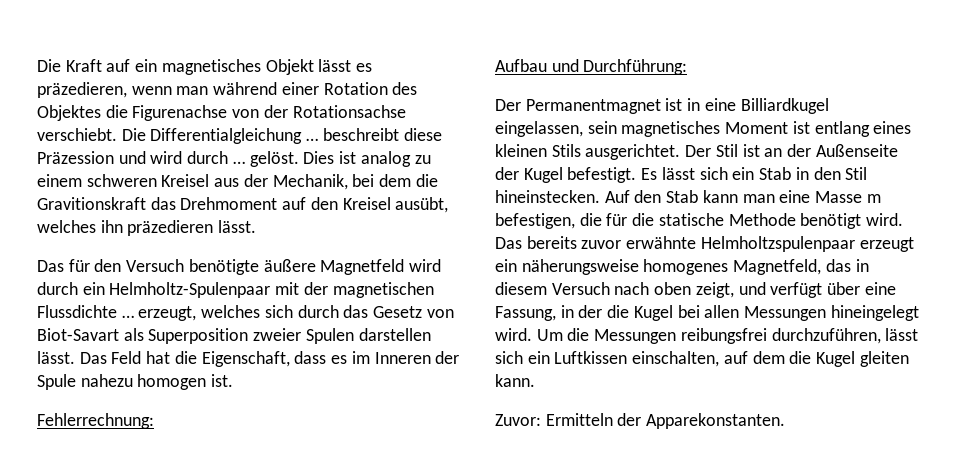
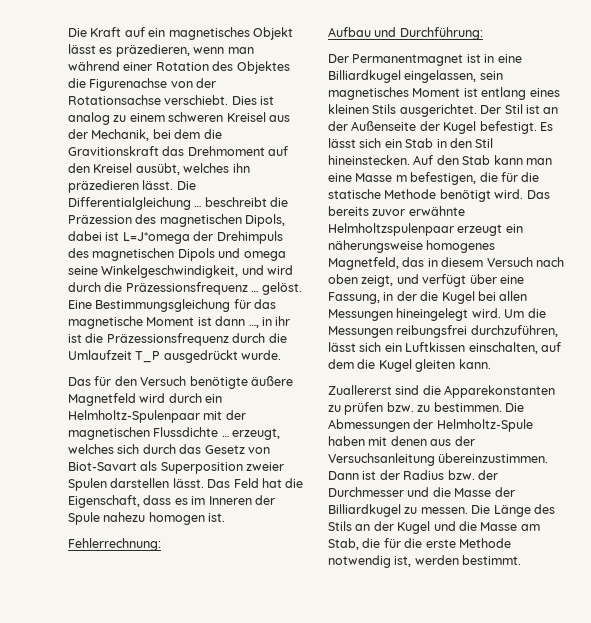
[121,128,442,144] [37,151,299,167] Die Differentialgleichung … beschreibt diese Präzession und wird durch … gelöst. -> (229, 100) none
(257, 226) none -> [176,181,196,190] [68,197,289,210] [68,214,286,227] [68,231,283,244] [68,248,286,261] [68,265,294,278] [68,282,302,295] [68,299,277,312] [68,316,291,329] [68,333,287,346] [68,350,282,363] Die Differentialgleichung … beschreibt die Präzession des magnetischen Dipols, dabei ist L=J*omega der Drehimpuls des magnetischen Dipols und omega seine Winkelgeschwindigkeit, und wird durch die Präzessionsfrequenz … gelöst. Eine Bestimmungsgleichung für das magnetische Moment ist dann …, in ihr ist die Präzessionsfrequenz durch die Umlaufzeit T_P ausgedrückt wurde.
[495,413,786,429] Zuvor: Ermitteln der Apparekonstanten. -> [328,385,556,398] [328,402,524,415] [328,419,533,432] [328,436,475,446] [328,453,549,466] [328,470,498,480] [328,487,515,497] [328,504,555,517] [328,521,540,534] [328,538,511,550] [328,555,522,568] Zuallererst sind die Apparekonstanten zu prüfen bzw. zu bestimmen. Die Abmessungen der Helmholtz-Spule haben mit denen aus der Versuchsanleitung übereinzustimmen. Dann ist der Radius bzw. der Durchmesser und die Masse der Billiardkugel zu messen. Die Länge des Stils an der Kugel und die Masse am Stab, die für die erste Methode notwendig ist, werden bestimmt.

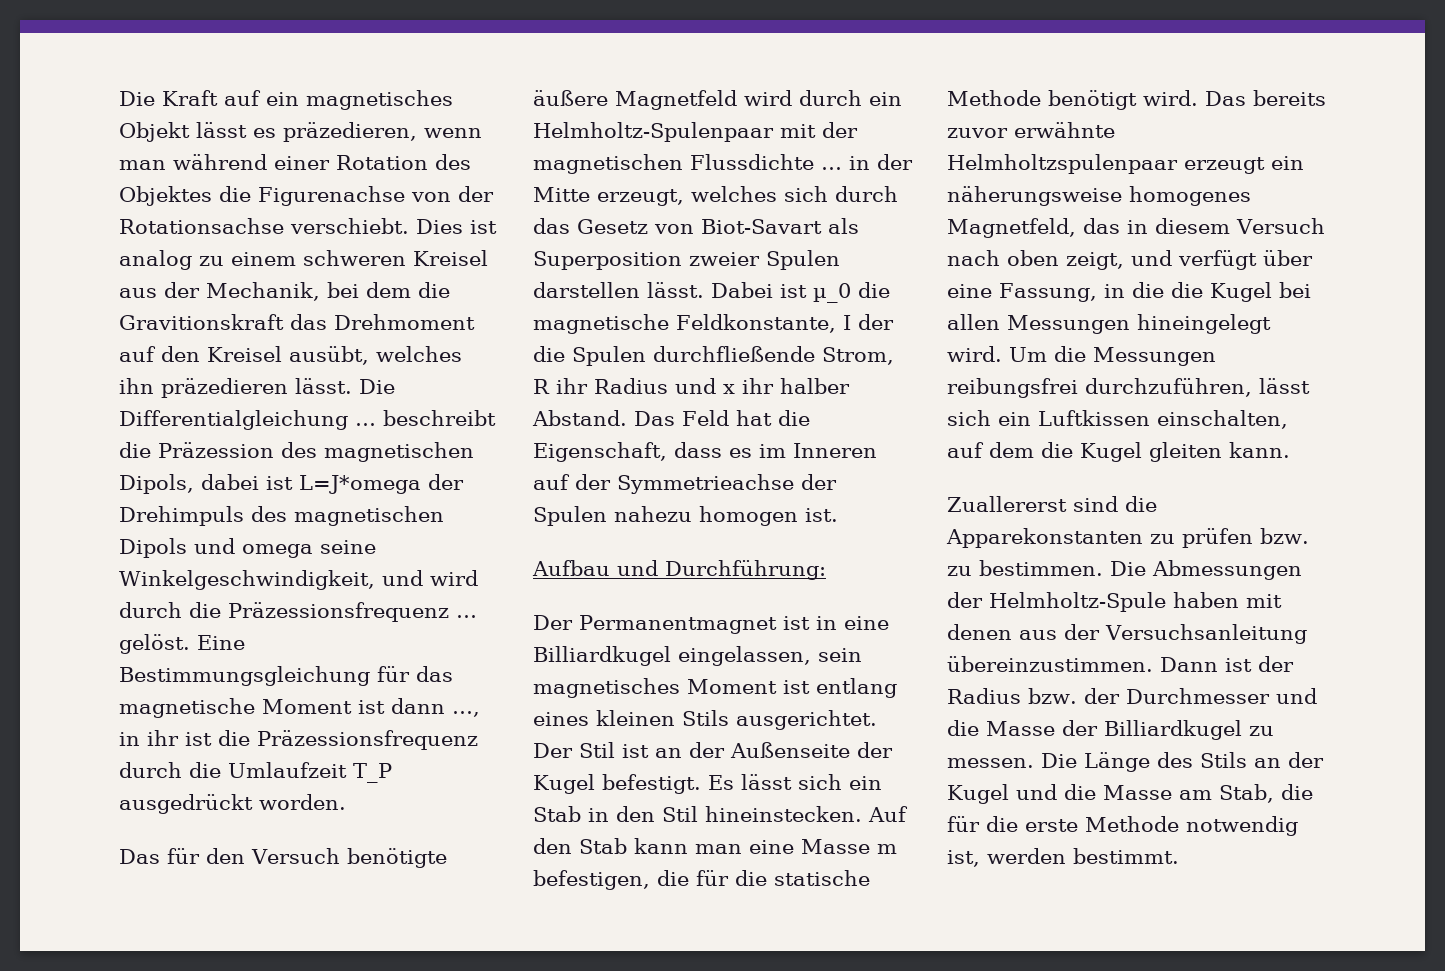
[241,350,282,360] wurde. -> [259,794,346,810] worden.
(229, 436) none -> [849,154,913,170] [533,187,590,202] in der Mitte
(204, 483) none -> [711,282,890,303] [533,314,894,334] [533,346,894,366] [533,378,850,394] [532,410,627,426] Dabei ist µ_0 die magnetische Feldkonstante, I der die Spulen durchfließende Strom, R ihr Radius und x ihr halber Abstand.
[254,495,275,505] [68,512,100,525] der Spule -> [533,474,837,494] [533,506,607,526] auf der Symmetrieachse der Spulen
[68,538,161,551] // Fehlerrechnung: -> (838, 515) none
[396,291,417,301] der -> [1131,282,1164,298] die

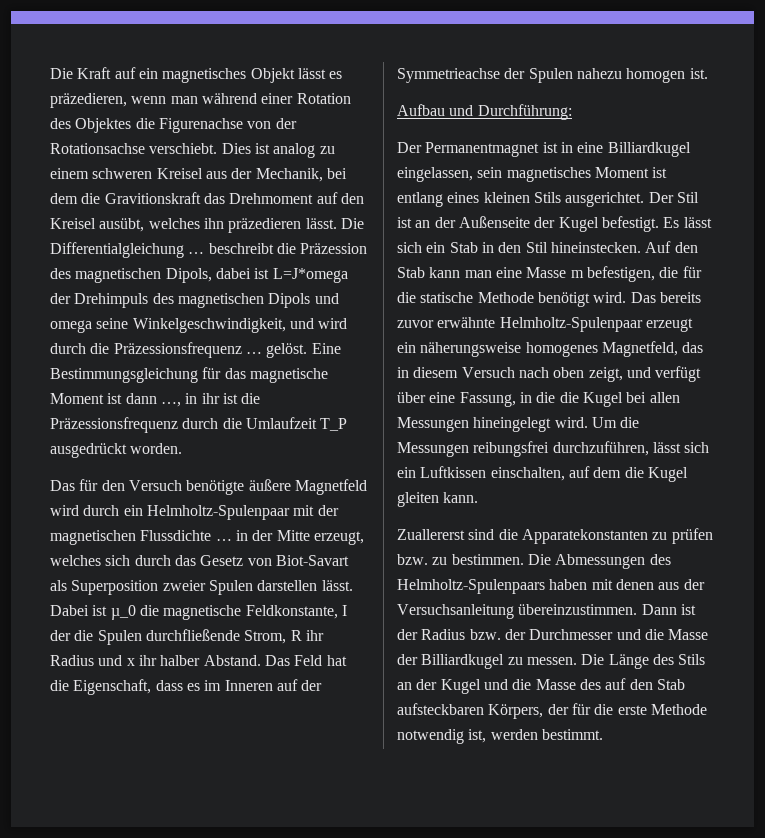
[947,154,1178,174] Helmholtzspulenpaar -> [499,317,643,332] Helmholtz-Spulenpaar
[946,528,1143,548] Apparekonstanten -> [521,529,648,544] Apparatekonstanten
[947,592,1166,612] der Helmholtz-Spule -> [649,554,671,565] [397,579,545,594] des Helmholtz-Spulenpaars
[1179,784,1313,803] am Stab, die -> [579,678,685,690] [397,703,569,719] des auf den Stab aufsteckbaren Körpers, der

